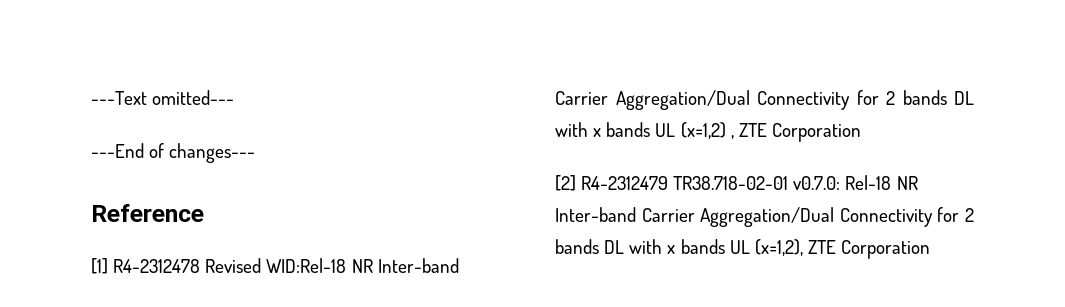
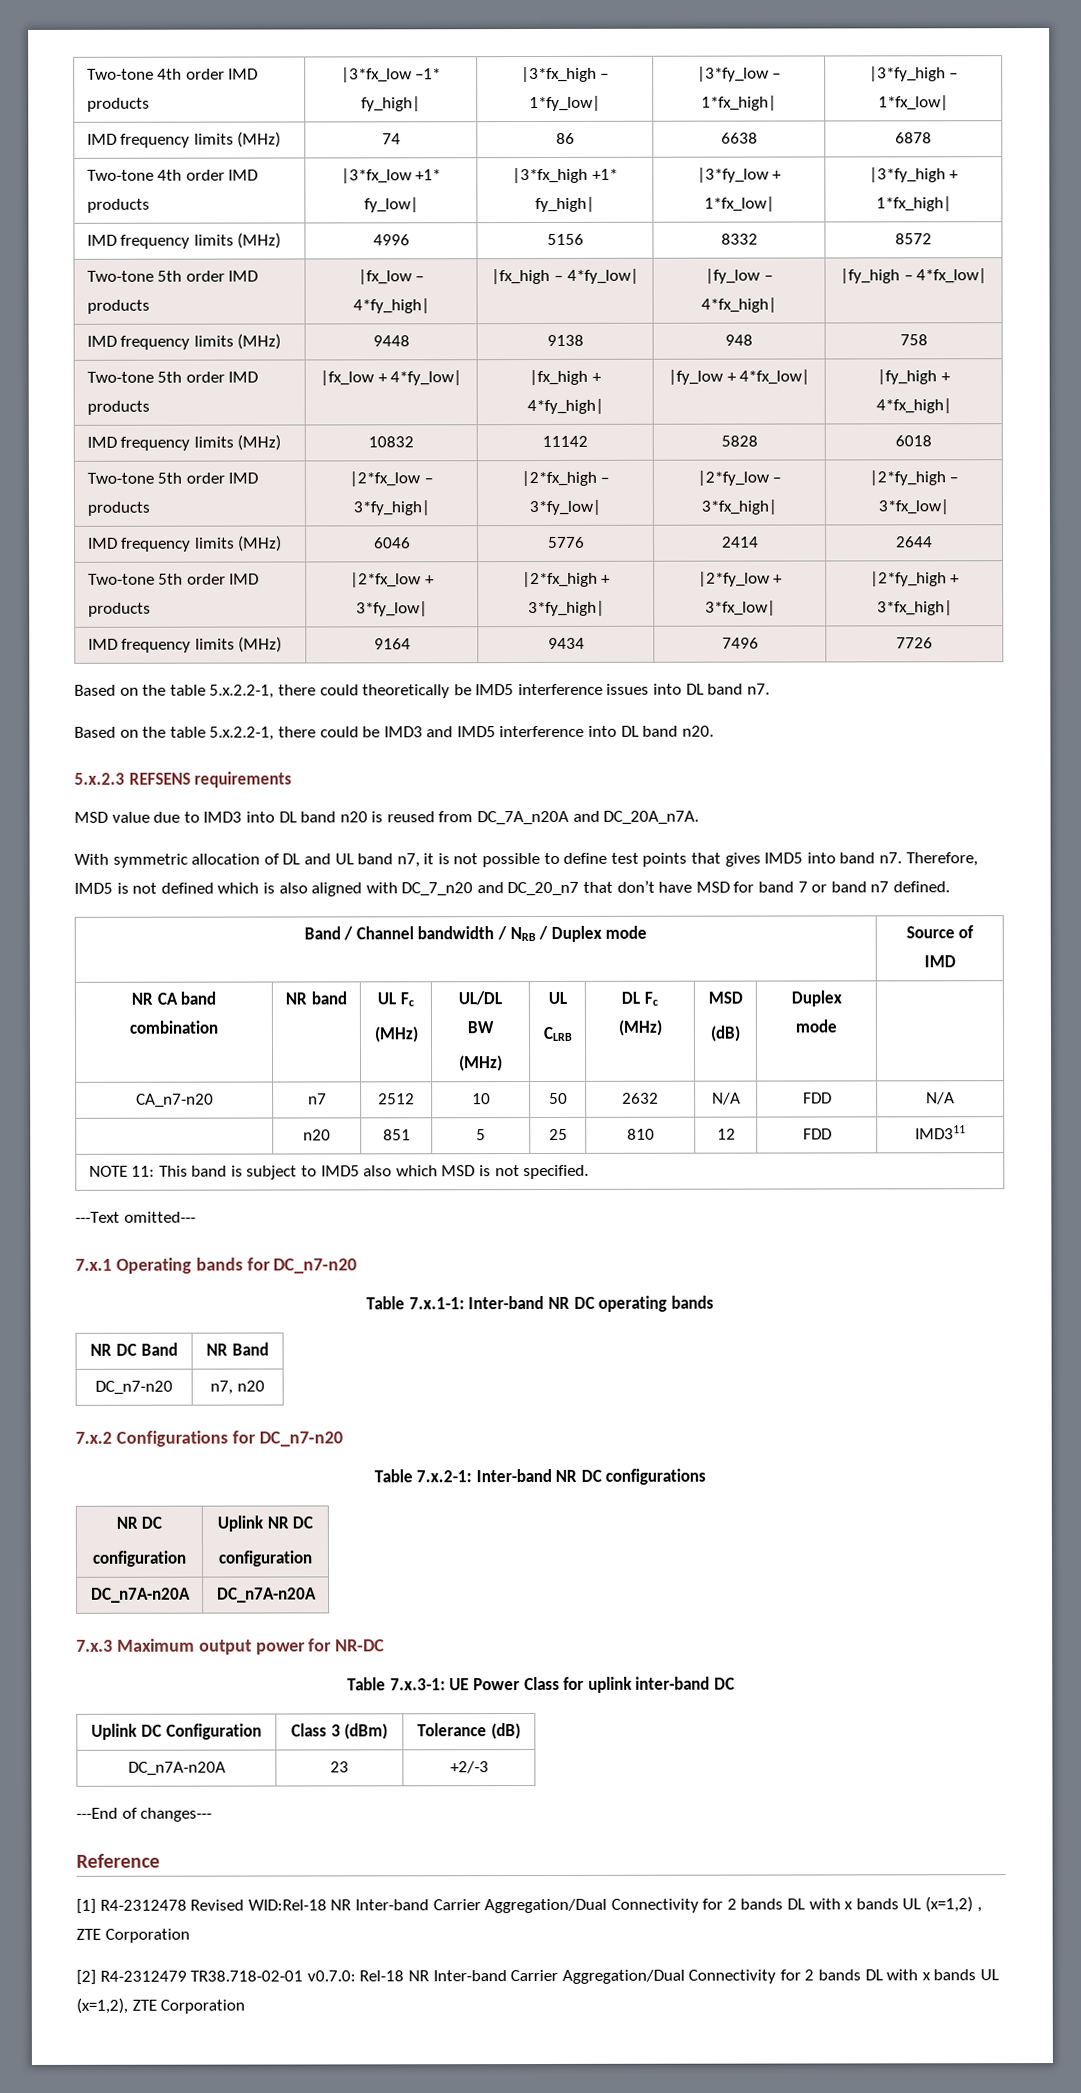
[91,90,235,105] ---Text omitted--- -> [86,68,259,80] [86,97,150,112] [340,67,442,83] [361,96,421,112] [520,66,610,83] [529,95,601,112] [696,66,782,82] [700,95,777,111] [868,66,959,82] [877,95,949,111] [86,131,282,148] [381,133,401,145] [555,132,575,144] [720,132,758,144] [894,132,932,144] [86,169,259,181] [86,198,150,213] [340,168,442,184] [363,197,419,213] [512,167,618,184] [535,196,595,213] [696,167,783,183] [703,196,775,212] [868,167,960,183] [875,196,952,212] [86,232,282,249] [372,234,410,246] [546,233,584,245] [720,233,758,245] [894,233,932,245] [86,270,259,282] [86,299,150,314] [357,269,425,285] [352,298,430,314] [491,268,639,285] [705,268,773,284] [700,297,777,313] [839,268,988,284] [86,333,282,350] [372,335,410,347] [546,334,584,346] [724,334,753,346] [899,334,928,346] [86,371,259,383] [86,400,150,415] [319,370,463,386] [529,369,602,386] [526,398,604,415] [667,369,811,385] [877,369,951,385] [875,398,952,414] [86,434,282,451] [368,436,414,448] [542,435,588,447] [720,435,758,447] [894,435,932,447] [86,472,259,484] [86,501,150,516] [349,471,433,487] [352,500,430,516] [520,470,610,487] [529,499,601,516] [696,470,782,486] [700,499,777,515] [868,470,959,486] [877,499,949,515] [87,535,283,552] [373,537,411,549] [547,536,585,548] [721,536,759,548] [895,536,933,548] [87,573,260,585] [87,602,151,617] [350,572,435,588] [356,601,428,617] [521,571,612,588] [527,600,605,617] [697,571,784,587] [704,600,776,616] [869,571,961,587] [876,600,953,616] [87,636,283,653] [373,638,411,650] [547,637,585,649] [721,637,759,649] [895,637,933,649] [74,683,770,699] [74,725,714,741] [74,771,293,788] [74,810,700,826] [74,852,978,868] [74,880,950,897] [303,925,648,942] [905,925,975,939] [923,955,956,968] [130,991,217,1005] [129,1020,218,1034] [285,991,347,1005] [377,992,414,1007] [373,1026,418,1043] [458,991,502,1006] [467,1021,494,1034] [459,1055,503,1072] [547,991,567,1004] [542,1026,572,1041] [621,991,658,1006] [617,1019,662,1036] [707,991,743,1004] [710,1025,740,1042] [790,990,842,1007] [795,1019,837,1033] [135,1093,214,1108] [307,1093,327,1105] [378,1093,415,1105] [471,1093,491,1105] [548,1092,568,1104] [622,1092,659,1104] [711,1092,741,1105] [802,1092,832,1104] [926,1092,955,1105] [303,1129,331,1141] [382,1129,411,1141] [476,1129,486,1141] [548,1128,568,1140] [626,1128,655,1140] [716,1128,736,1140] [802,1128,832,1140] [915,1125,966,1140] [88,1164,590,1180] [75,1211,196,1223] [75,1257,358,1274] [366,1295,714,1312] [90,1342,178,1356] [206,1342,269,1356] [95,1380,173,1395] [210,1380,265,1395] [75,1430,343,1447] [373,1468,707,1485] [115,1516,163,1529] [92,1550,186,1567] [216,1515,314,1532] [218,1550,312,1567] [90,1587,191,1603] [216,1587,317,1603] [76,1638,386,1655] [347,1676,735,1693] [91,1723,262,1740] [290,1723,389,1740] [417,1723,521,1740] [127,1761,226,1776] [330,1761,349,1773] [449,1761,489,1774] Two-tone 4th order IMD products | |3*fx_low –1* fy_high| | |3*fx_high – 1*fy_low| | |3*fy_low – 1*fx_high| | |3*fy_high – 1*fx_low| // IMD frequency limits (MHz) | 74 | 86 | 6638 | 6878 // Two-tone 4th order IMD products | |3*fx_low +1* fy_low| | |3*fx_high +1* fy_high| | |3*fy_low + 1*fx_low| | |3*fy_high + 1*fx_high| // IMD frequency limits (MHz) | 4996 | 5156 | 8332 | 8572 // Two-tone 5th order IMD products | |fx_low – 4*fy_high| | |fx_high – 4*fy_low| | |fy_low – 4*fx_high| | |fy_high – 4*fx_low| // IMD frequency limits (MHz) | 9448 | 9138 | 948 | 758 // Two-tone 5th order IMD products | |fx_low + 4*fy_low| | |fx_high + 4*fy_high| | |fy_low + 4*fx_low| | |fy_high + 4*fx_high| // IMD frequency limits (MHz) | 10832 | 11142 | 5828 | 6018 // Two-tone 5th order IMD products | |2*fx_low – 3*fy_high| | |2*fx_high – 3*fy_low| | |2*fy_low – 3*fx_high| | |2*fy_high – 3*fx_low| // IMD frequency limits (MHz) | 6046 | 5776 | 2414 | 2644 // Two-tone 5th order IMD products | |2*fx_low + 3*fy_low| | |2*fx_high + 3*fy_high| | |2*fy_low + 3*fx_low| | |2*fy_high + 3*fx_high| // IMD frequency limits (MHz) | 9164 | 9434 | 7496 | 7726 // Based on the table 5.x.2.2-1, there could theoretically be IMD5 interference issues into DL band n7. // Based on the table 5.x.2.2-1, there could be IMD3 and IMD5 interference into DL band n20. // 5.x.2.3 REFSENS requirements // MSD value due to IMD3 into DL band n20 is reused from DC_7A_n20A and DC_20A_n7A. // With symmetric allocation of DL and UL band n7, it is not possible to define test points that gives IMD5 into band n7. Therefore, IMD5 is not defined which is also aligned with DC_7_n20 and DC_20_n7 that don’t have MSD for band 7 or band n7 defined. // Band / Channel bandwidth / NRB / Duplex mode | Source of IMD // NR CA band combination | NR band | UL Fc // (MHz) | UL/DL BW // (MHz) | UL // CLRB | DL Fc (MHz) | MSD // (dB) | Duplex mode | // CA_n7-n20 | n7 | 2512 | 10 | 50 | 2632 | N/A | FDD | N/A // | n20 | 851 | 5 | 25 | 810 | 12 | FDD | IMD311 // NOTE 11: This band is subject to IMD5 also which MSD is not specified. // ---Text omitted--- // 7.x.1 Operating bands for DC_n7-n20 // Table 7.x.1-1: Inter-band NR DC operating bands // NR DC Band | NR Band // DC_n7-n20 | n7, n20 // 7.x.2 Configurations for DC_n7-n20 // Table 7.x.2-1: Inter-band NR DC configurations // NR DC // configuration | Uplink NR DC // configuration // DC_n7A-n20A | DC_n7A-n20A // 7.x.3 Maximum output power for NR-DC // Table 7.x.3-1: UE Power Class for uplink inter-band DC // Uplink DC Configuration | Class 3 (dBm) | Tolerance (dB) // DC_n7A-n20A | 23 | +2/-3

